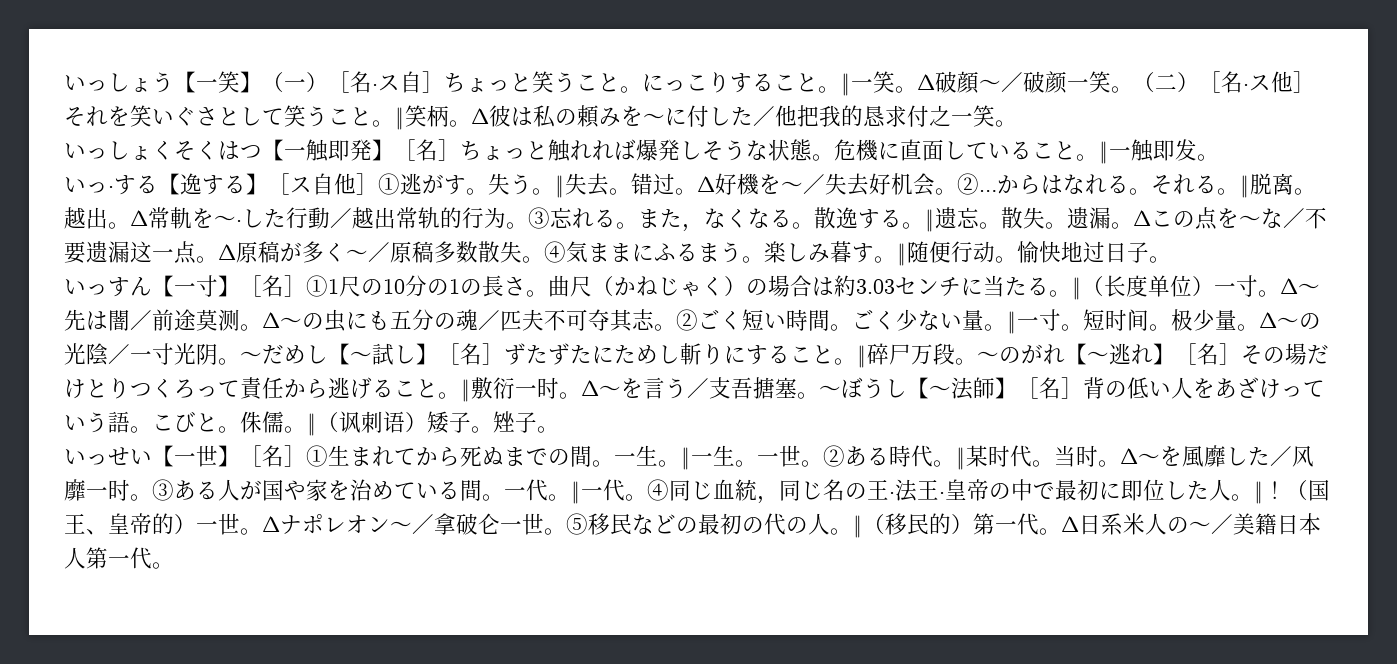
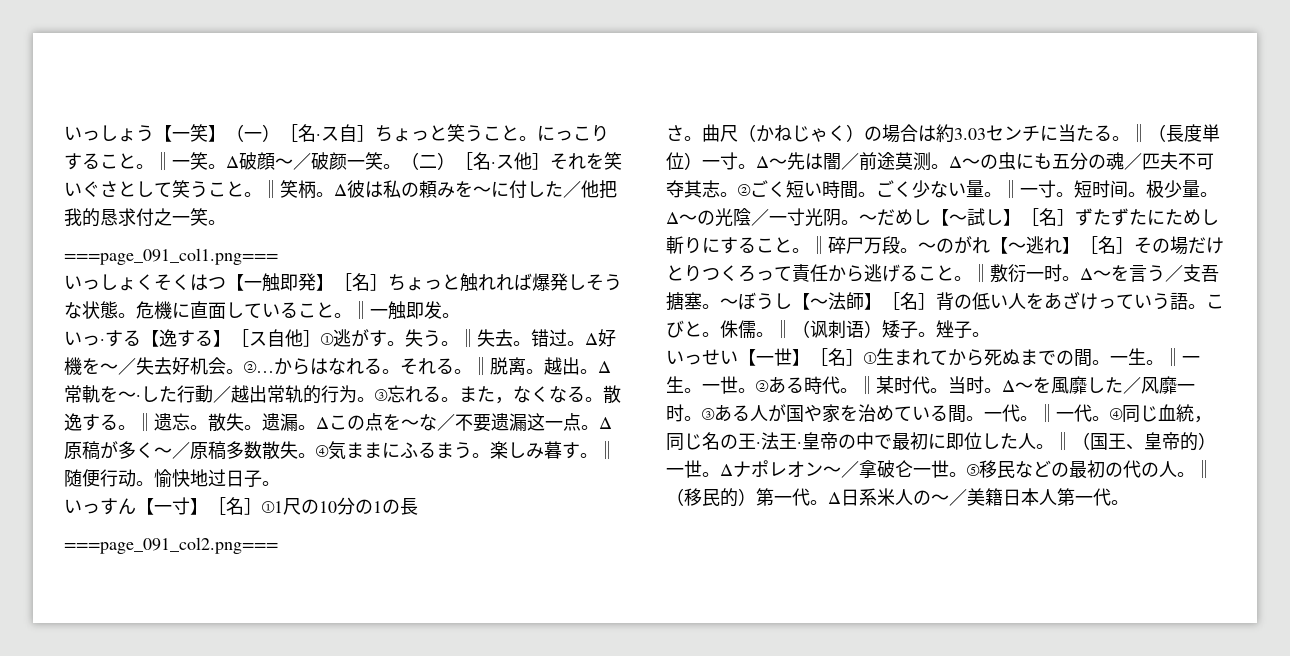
(1017, 123) none -> [64,248,278,265] // ===page_091_col1.png===
(504, 286) none -> [64,537,278,554] // ===page_091_col2.png=== //
[1104,275,1170,297] 长度单 -> [1166,124,1220,142] 長度単
[1264,481,1286,499] ！ -> (1072, 441) none

